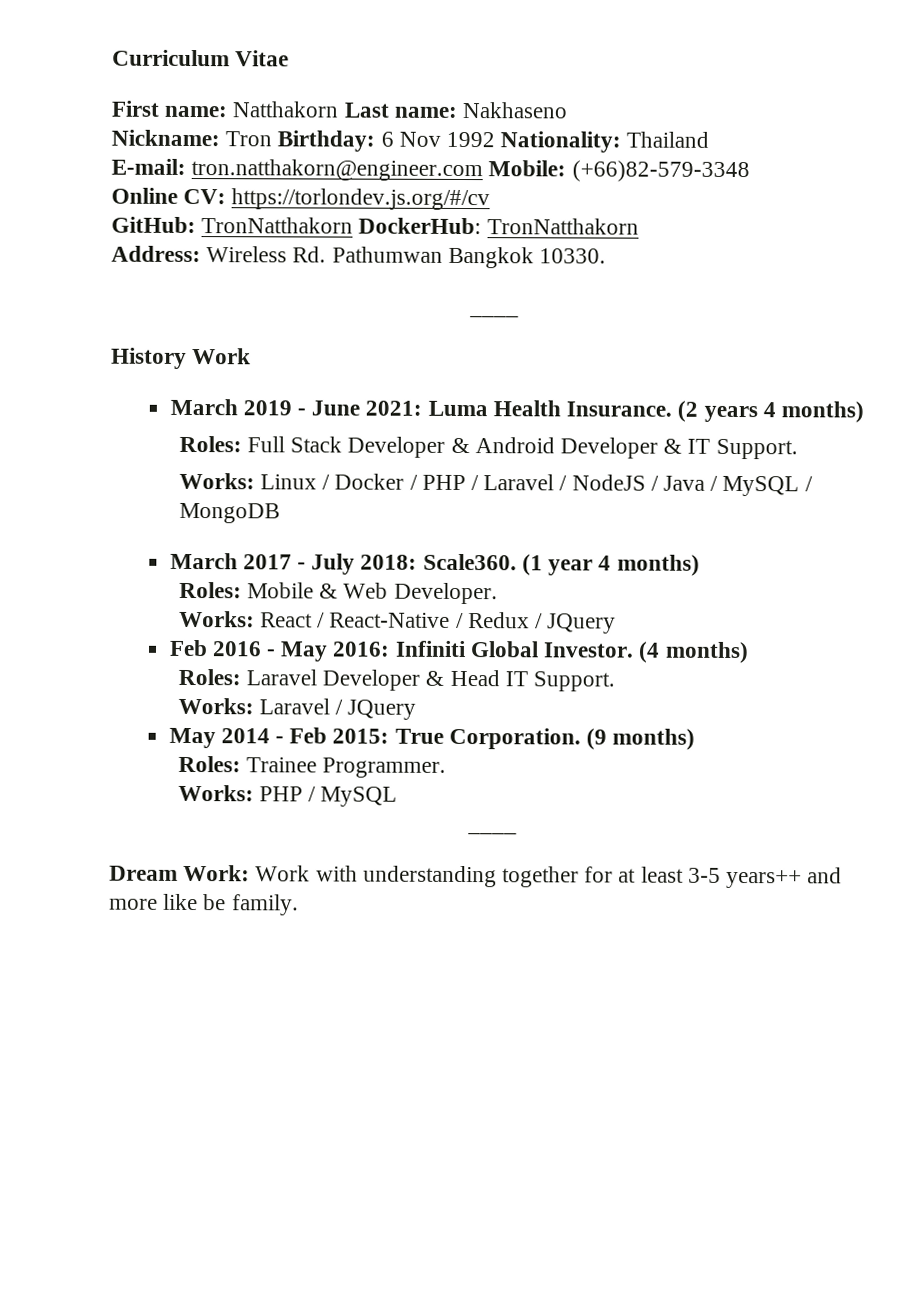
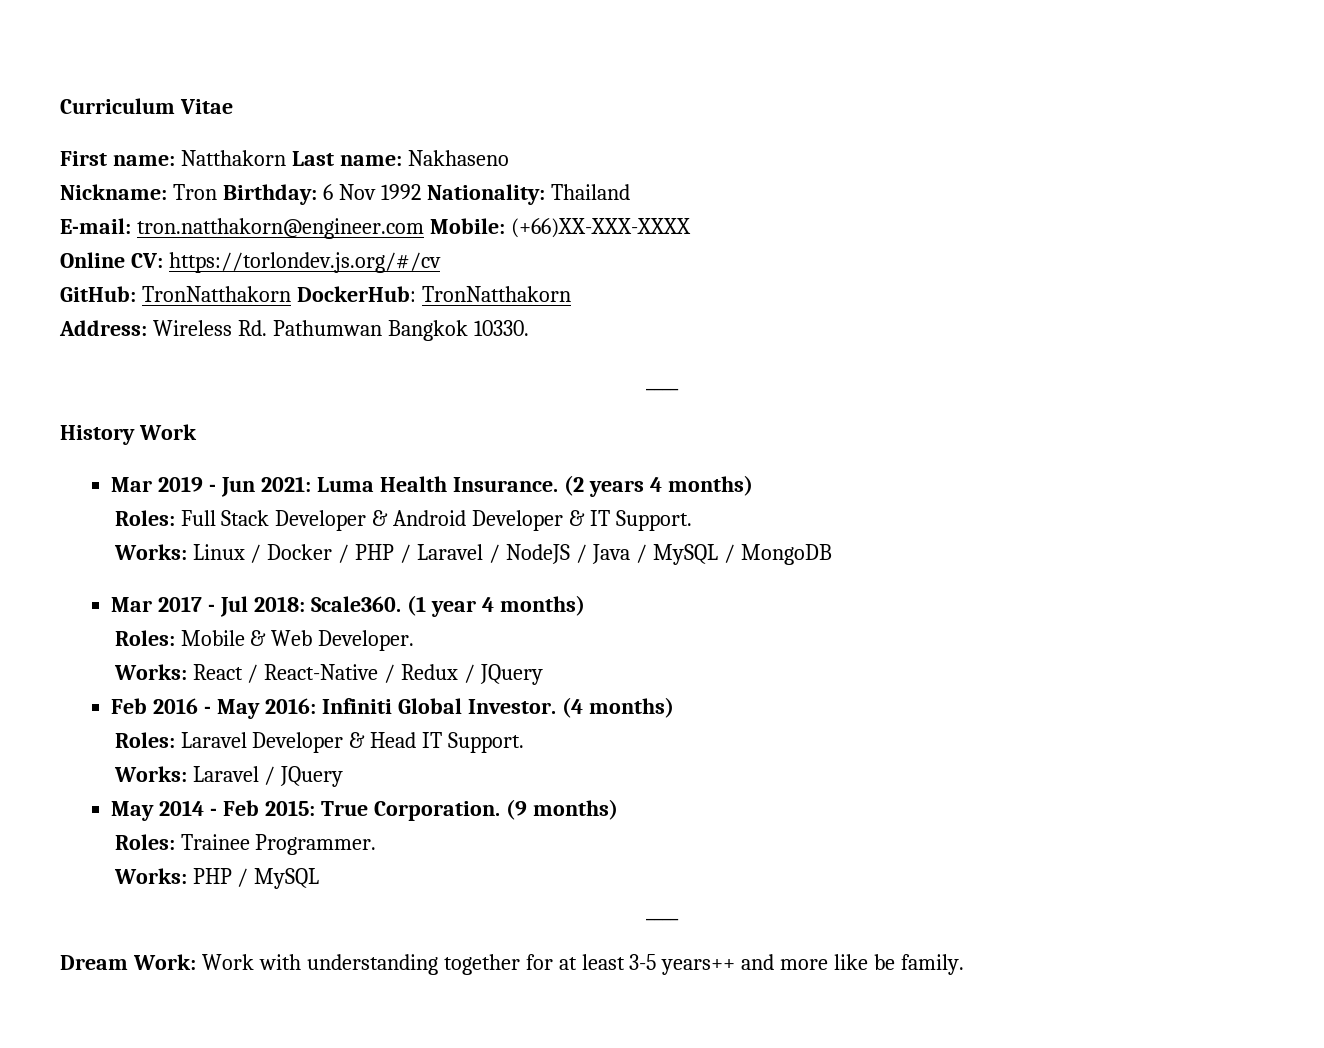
[571,160,750,183] (+66)82-579-3348 -> [510,218,691,238] (+66)XX-XXX-XXXX
[169,398,238,416] March -> [111,477,153,492] Mar
[311,400,361,416] June -> [221,477,256,497] Jun
[169,552,238,570] March -> [111,597,153,612] Mar
[311,553,356,575] July -> [220,596,249,617] Jul

